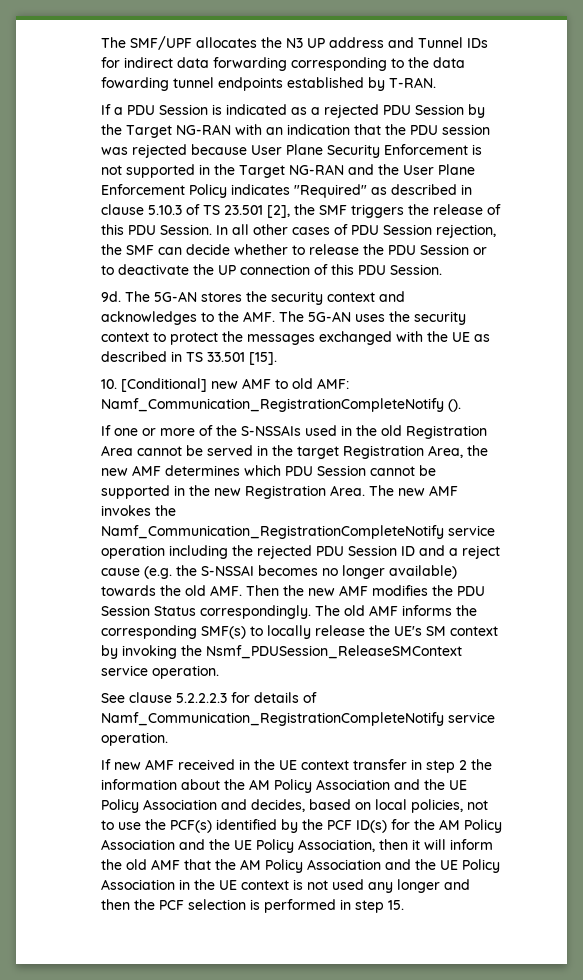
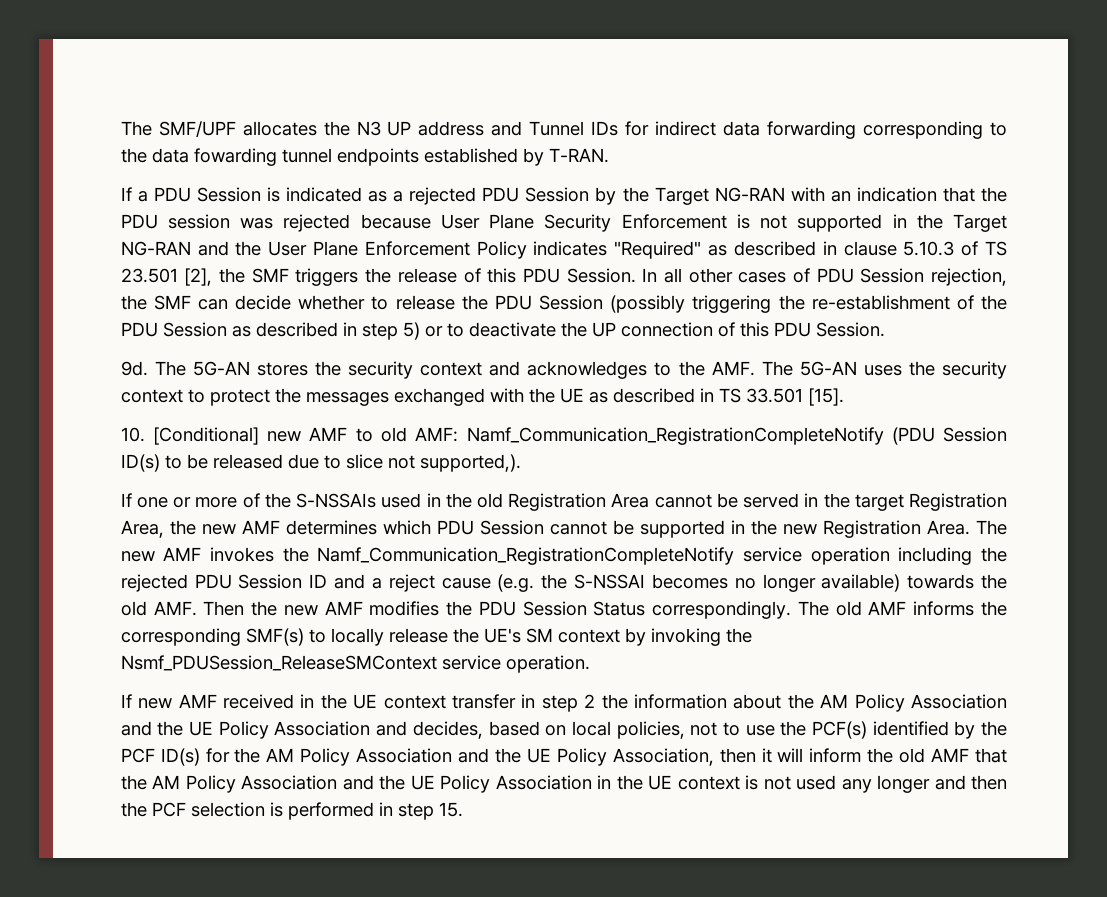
(469, 249) none -> [610,295,1007,313] [120,322,420,340] (possibly triggering the re-establishment of the PDU Session as described in step 5)
[447,399,461,412] (). -> [891,427,1007,445] [120,454,521,472] (PDU Session ID(s) to be released due to slice not supported,).
[100,692,317,703] [100,712,495,726] [100,732,168,746] // See clause 5.2.2.2.3 for details of Namf_Communication_RegistrationCompleteNotify service operation. -> (590, 664) none

